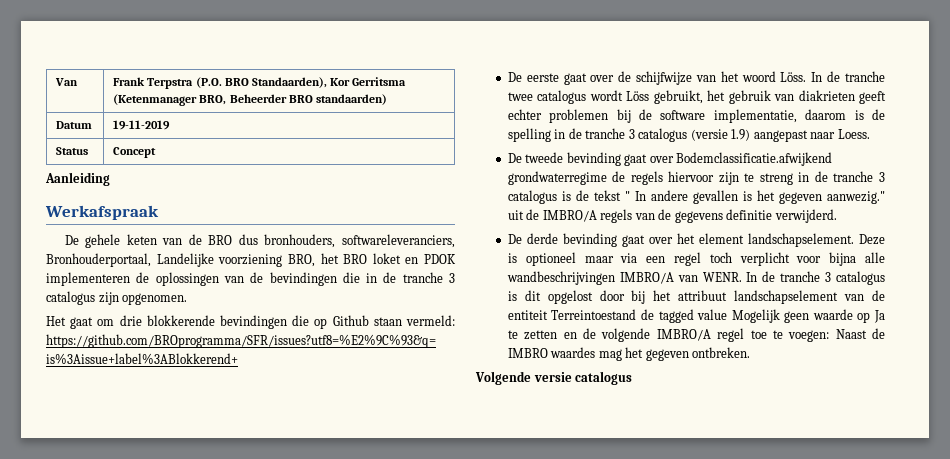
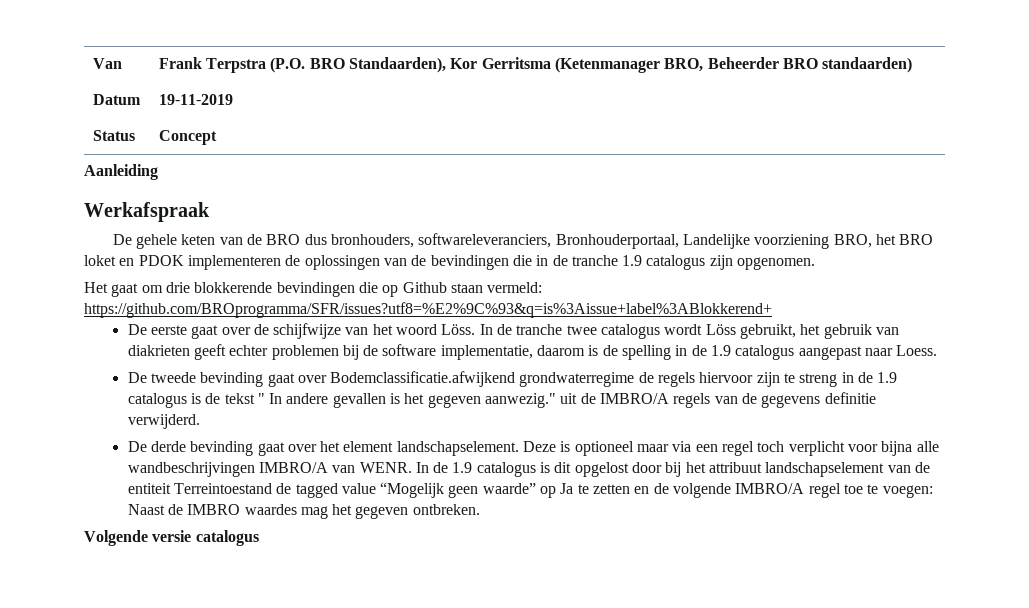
[449,273,456,283] 3 -> [622,255,643,266] 1.9
[585,128,751,142] tranche 3 catalogus (versie 1.9) -> [711,345,795,360] 1.9 catalogus
[833,171,885,182] tranche 3 -> [877,372,898,383] 1.9
[780,271,832,282] tranche 3 -> [452,462,473,473] 1.9
[731,309,853,323] Mogelijk geen waarde -> [380,482,536,498] “Mogelijk geen waarde”

